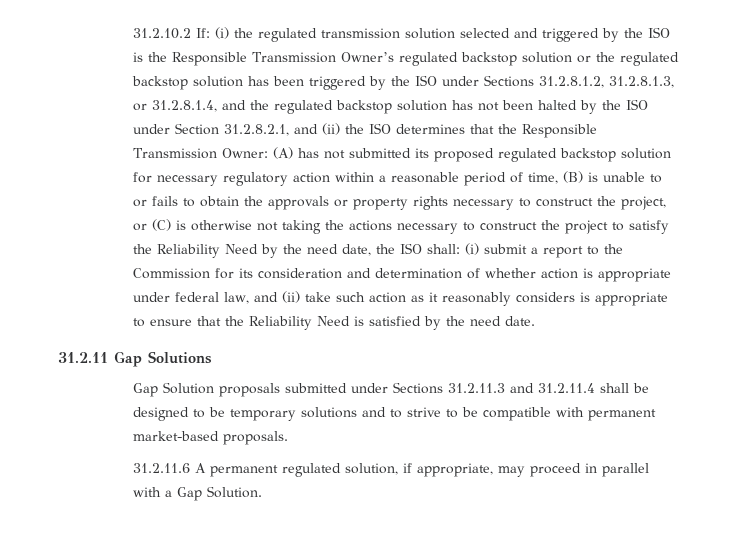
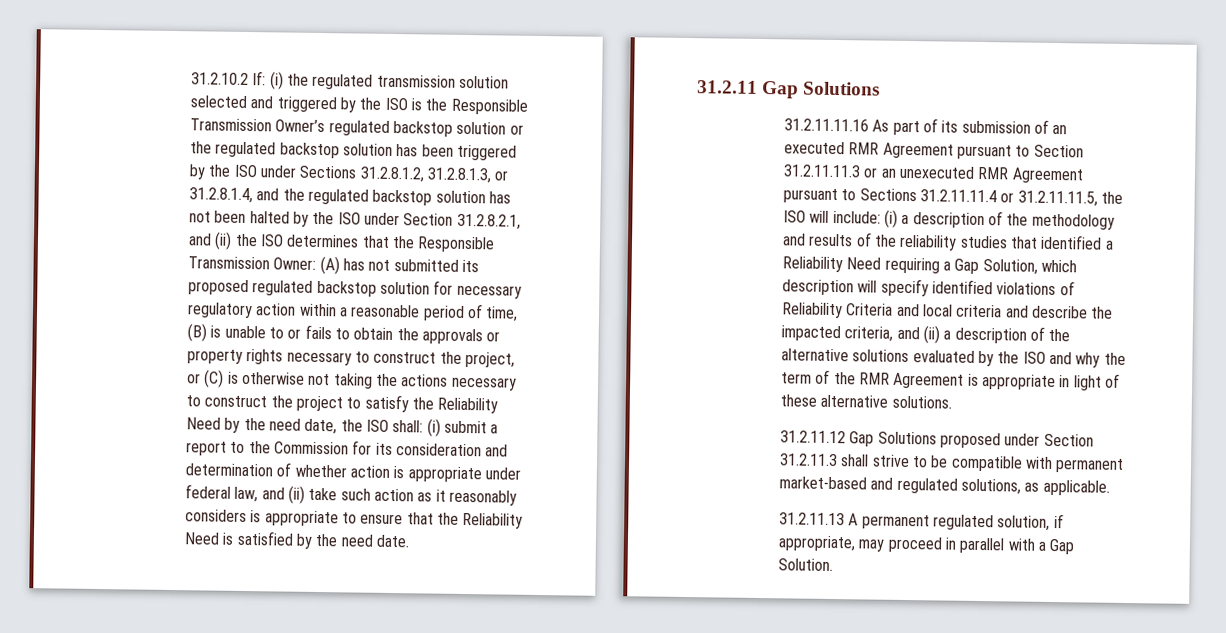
[133,382,650,397] [133,407,403,421] Gap Solution proposals submitted under Sections 31.2.11.3 and 31.2.11.4 shall be designed to be temporary solutions and to -> [783,118,1068,136] [783,141,1084,160] [782,164,1084,184] [782,188,1123,207] [782,209,1115,230] [781,232,1114,251] [781,256,1077,275] [781,278,1075,297] [781,302,1114,319] [780,325,1071,344] [780,348,1126,368] [780,369,1120,391] [779,394,952,409] [779,430,1094,449] [778,453,870,467] 31.2.11.11.16 As part of its submission of an executed RMR Agreement pursuant to Section 31.2.11.11.3 or an unexecuted RMR Agreement pursuant to Sections 31.2.11.11.4 or 31.2.11.11.5, the ISO will include: (i) a description of the methodology and results of the reliability studies that identified a Reliability Need requiring a Gap Solution, which description will specify identified violations of Reliability Criteria and local criteria and describe the impacted criteria, and (ii) a description of the alternative solutions evaluated by the ISO and why the term of the RMR Agreement is appropriate in light of these alternative solutions. // 31.2.11.12 Gap Solutions proposed under Section 31.2.11.3 shall
[223,431,289,445] [133,463,191,473] proposals. // 31.2.11.6 -> [870,477,1110,496] [778,512,845,526] and regulated solutions, as applicable. // 31.2.11.13

